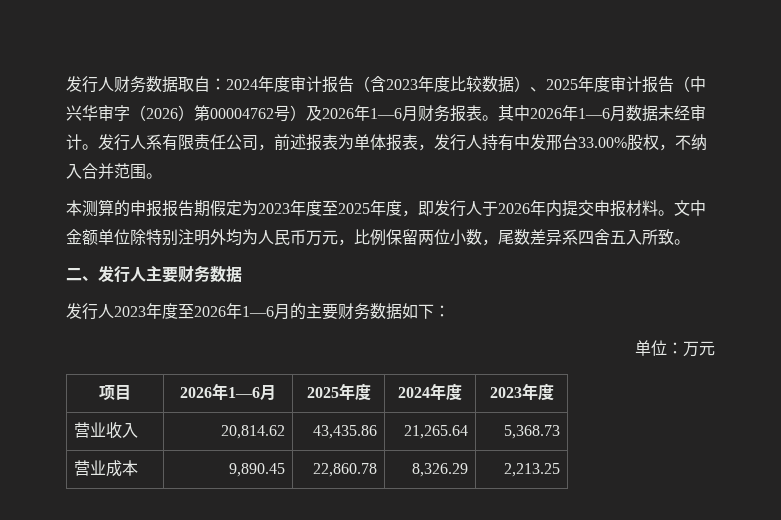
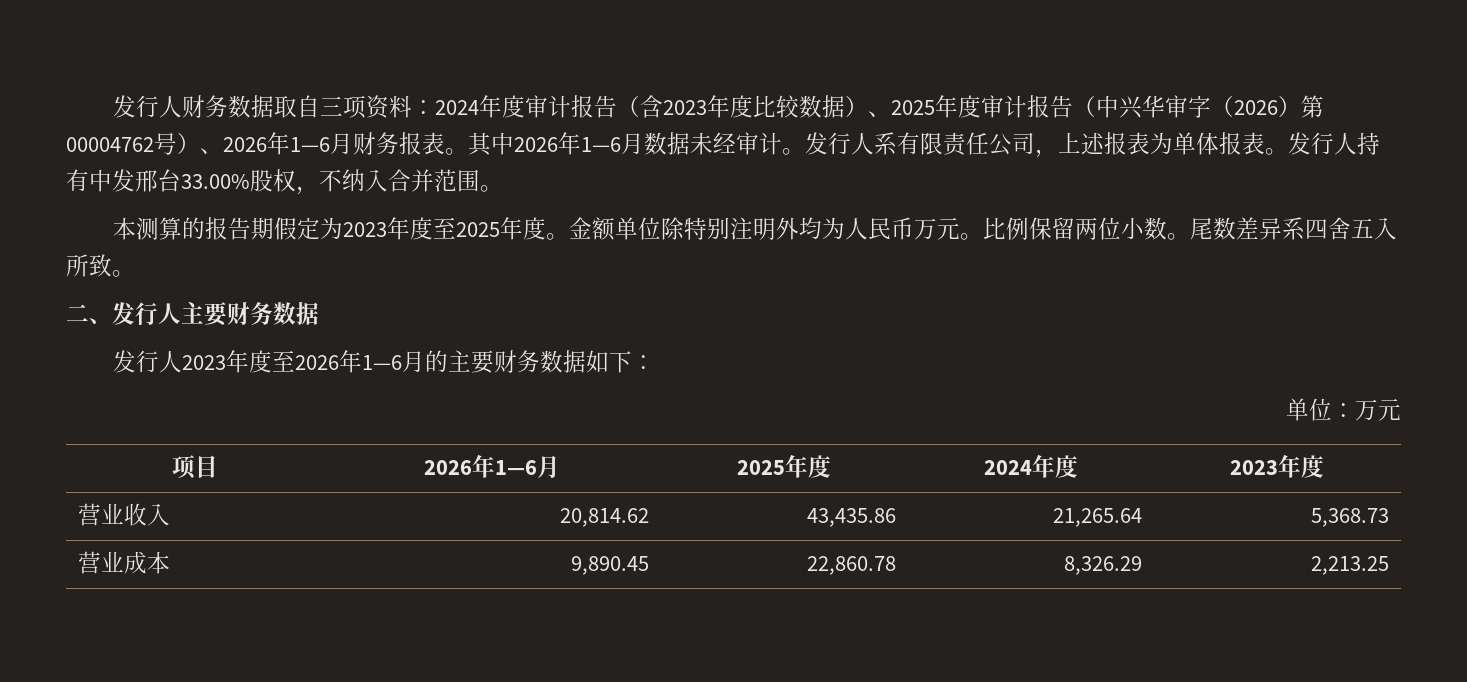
(210, 84) none -> [319,95,412,119] 三项资料
[306,105,322,121] 及 -> [200,148,223,154] 、
[274,134,290,151] 前 -> [1058,132,1081,153] 上
[418,144,434,151] ， -> [1265,148,1288,155] 。
[130,200,162,217] 申报 -> (205, 228) none
[402,200,706,217] ，即发行人于2026年内提交申报材料。文中 -> [545,233,569,240] 。
[338,239,354,246] ， -> [959,233,983,240] 。
[482,239,498,246] ， -> [1166,233,1190,240] 。

